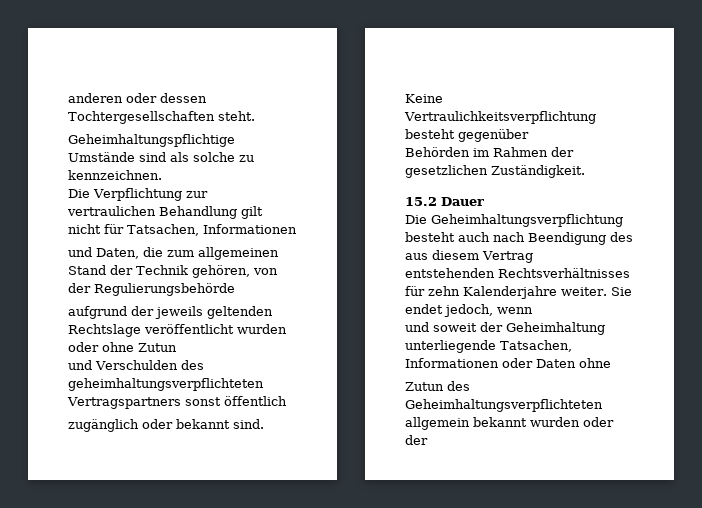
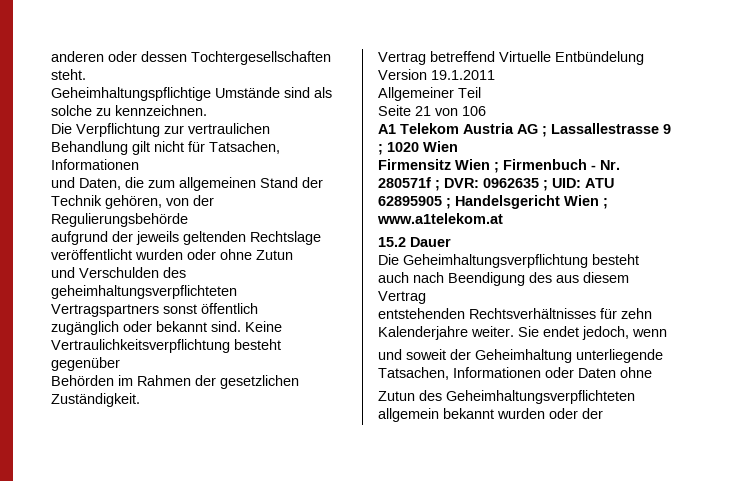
(585, 171) none -> [378,51,644,65] [378,69,495,80] [378,87,481,101] [378,105,486,116] [378,123,671,137] [378,141,458,155] [378,159,620,173] [378,177,614,191] [378,195,608,209] [377,213,503,224] // Vertrag betreffend Virtuelle Entbündelung Version 19.1.2011 // Allgemeiner Teil // Seite 21 von 106 // A1 Telekom Austria AG ; Lassallestrasse 9 ; 1020 Wien // Firmensitz Wien ; Firmenbuch - Nr. 280571f ; DVR: 0962635 ; UID: ATU 62895905 ; Handelsgericht Wien ; www.a1telekom.at

